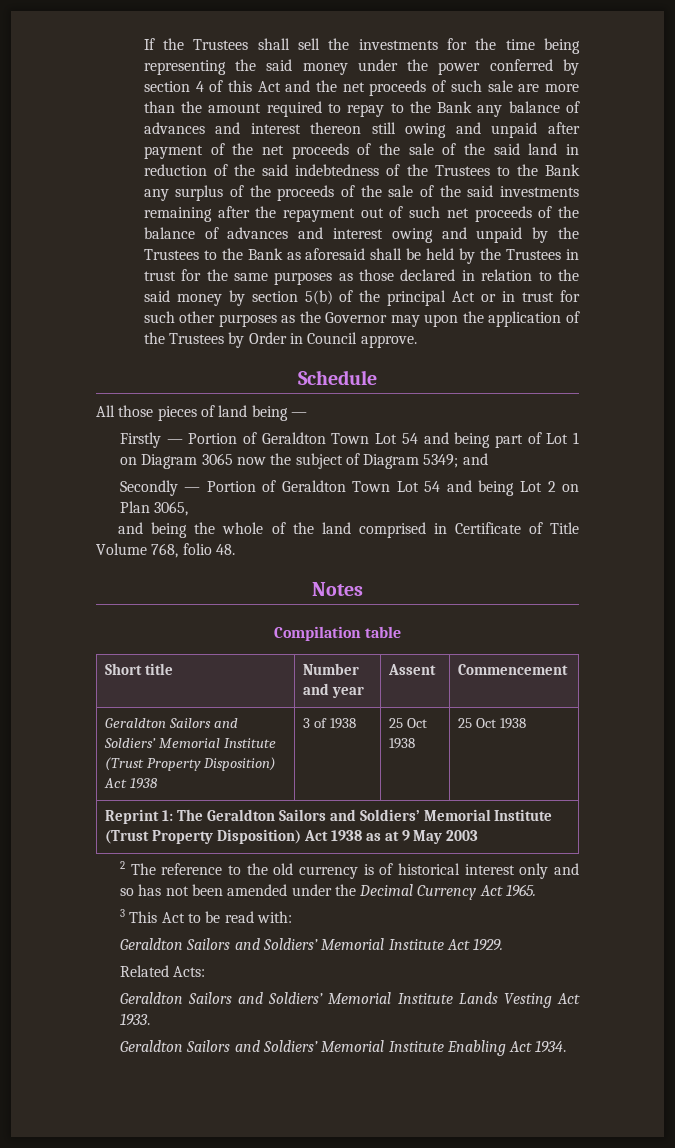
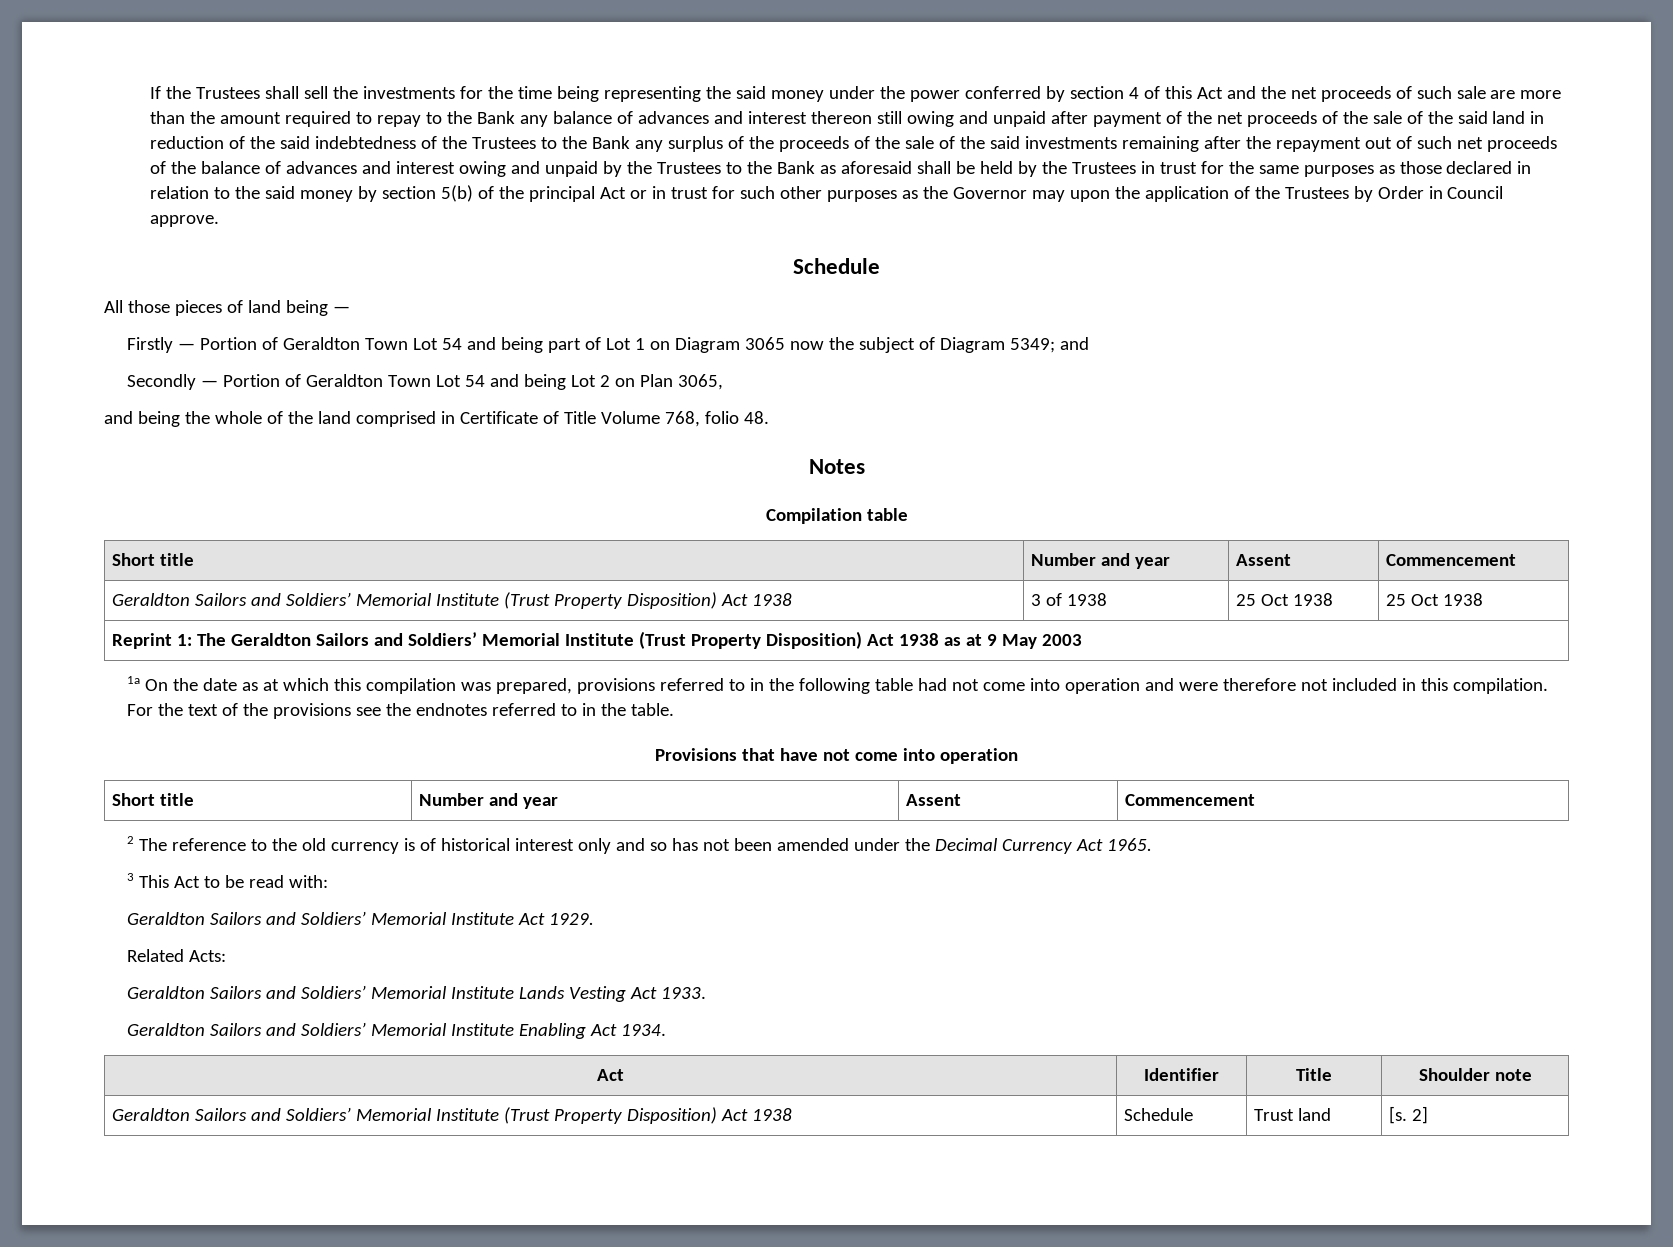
(479, 835) none -> [126,676,1548,694] [126,703,674,719] [655,748,1018,764] [111,793,194,806] [418,793,558,809] [905,794,961,806] [1124,794,1255,806] // 1a On the date as at which this compilation was prepared, provisions referred to in the following table had not come into operation and were therefore not included in this compilation. For the text of the provisions see the endnotes referred to in the table. // Provisions that have not come into operation // Short title | Number and year | Assent | Commencement
(567, 1046) none -> [597,1069,624,1081] [1144,1068,1219,1081] [1296,1068,1332,1081] [1418,1068,1532,1081] [111,1107,792,1124] [1123,1108,1193,1121] [1253,1108,1331,1121] [1388,1106,1428,1124] // Act | Identifier | Title | Shoulder note // Geraldton Sailors and Soldiers’ Memorial Institute (Trust Property Disposition) Act 1938 | Schedule | Trust land | [s. 2]

